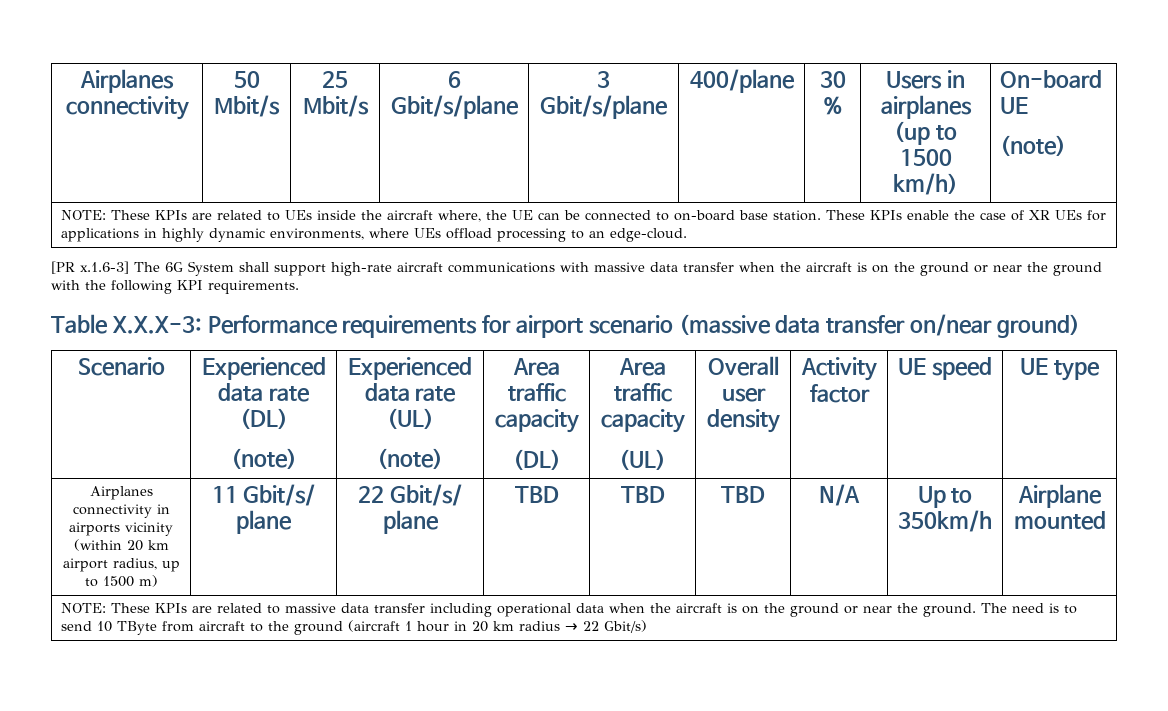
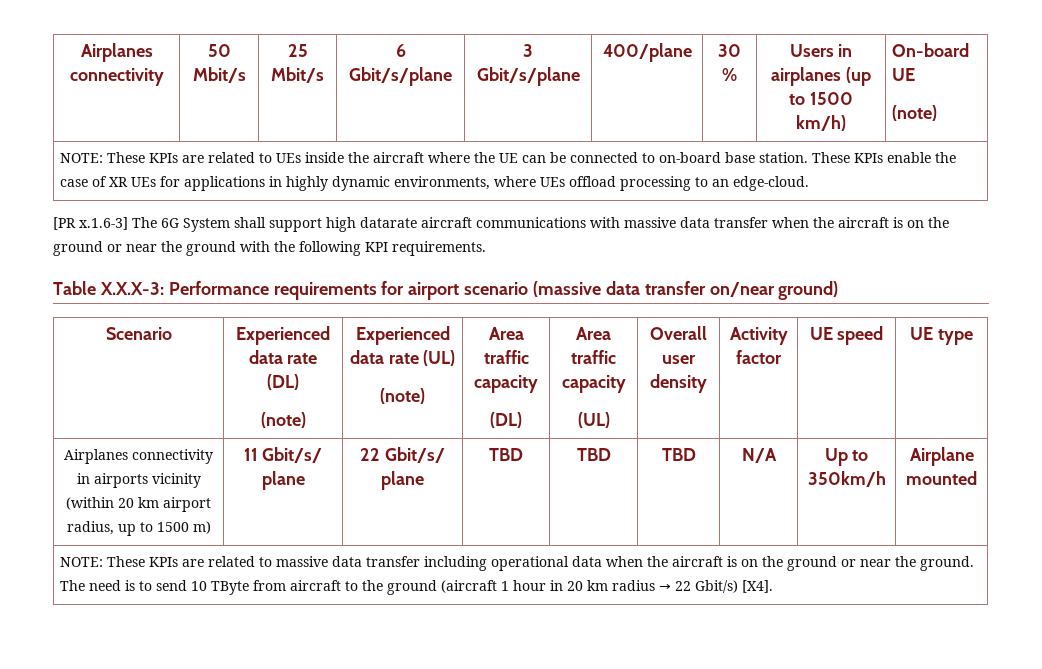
[437,210,481,222] where, -> [428,152,471,163] where
[331,262,392,276] high-rate -> [326,217,417,232] high datarate
(647, 626) none -> [742,580,774,593] [X4].

